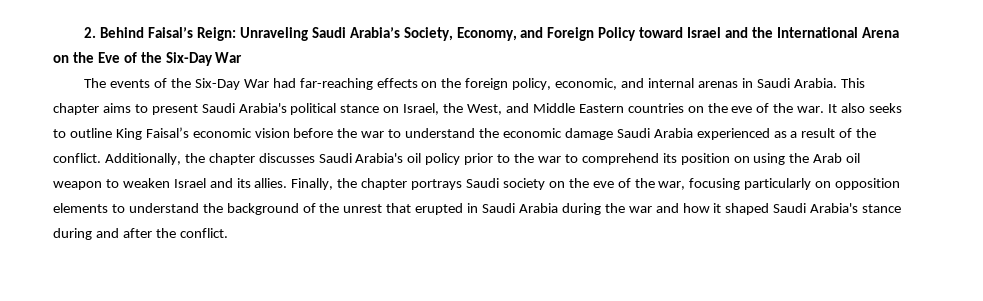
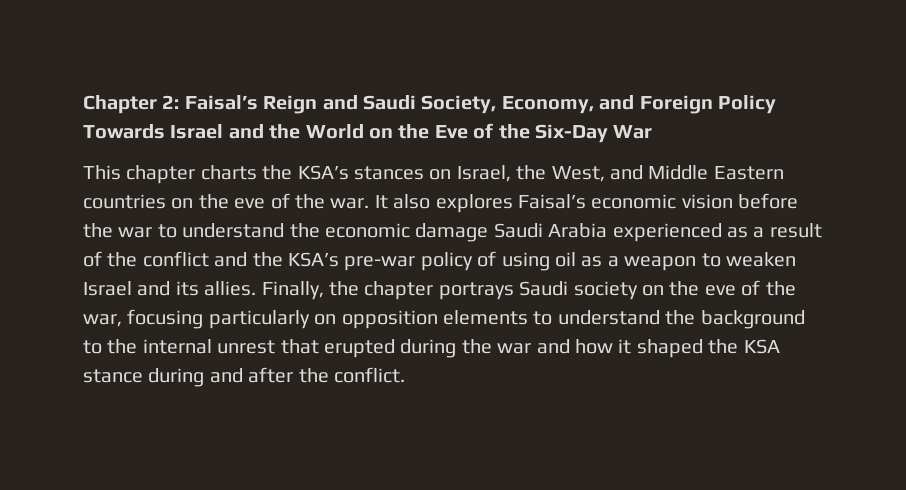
[84,27,400,41] 2. Behind Faisal’s Reign: Unraveling Saudi Arabia’s -> [83,95,416,114] Chapter 2: Faisal’s Reign and Saudi
[639,27,684,38] toward -> [83,124,165,139] Towards
[776,27,899,38] International Arena -> [305,124,364,139] World
[84,78,865,90] [53,103,380,115] The events of the Six-Day War had far-reaching effects on the foreign policy, economic, and internal arenas in Saudi Arabia. This chapter aims to present Saudi Arabia's political stance -> [83,165,424,184] This chapter charts the KSA’s stances
[868,103,902,113] [53,128,142,140] seeks to outline King -> [435,194,513,213] explores
[53,153,861,165] conflict. Additionally, the chapter discusses Saudi Arabia's oil policy prior to the war to comprehend its position on using the Arab oil -> [142,251,619,271] conflict and the KSA’s pre-war policy of using oil as a
[302,203,558,215] of the unrest that erupted in Saudi Arabia -> [83,339,395,358] to the internal unrest that erupted
[773,203,859,213] Saudi Arabia's -> [708,339,780,354] the KSA

